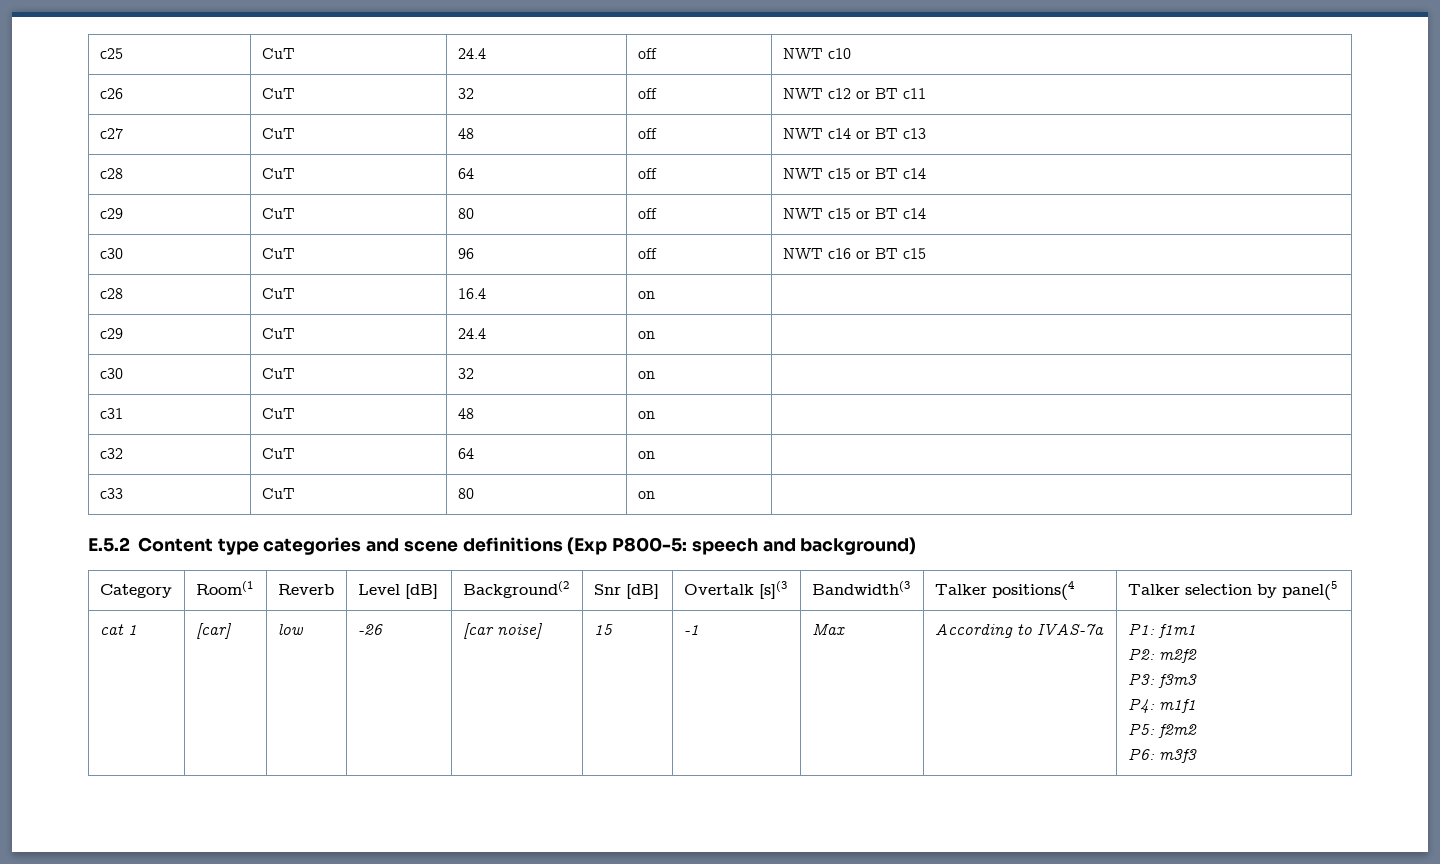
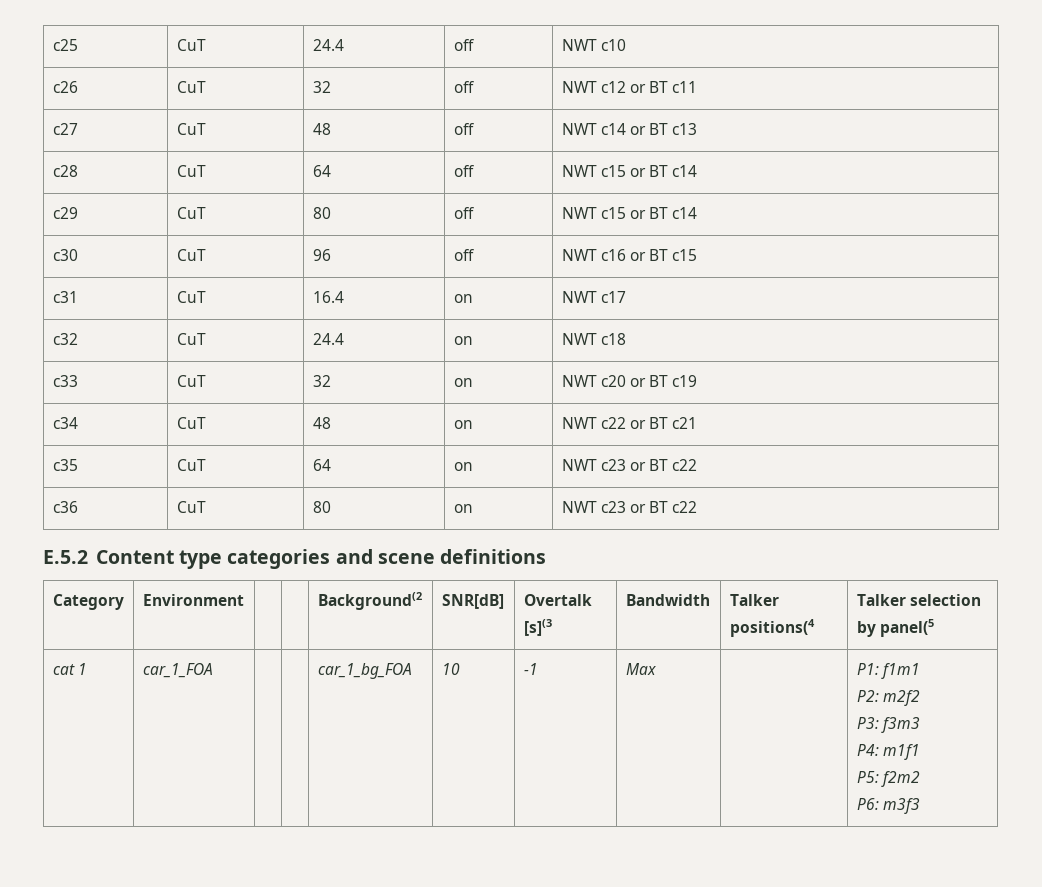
[99,288,123,299] c28 -> [52,291,78,303] c31
[99,328,123,339] // c29 -> [561,291,626,303] [52,333,78,345] NWT c17 // c32
[99,368,123,379] // c30 -> [561,333,626,345] [52,375,78,387] NWT c18 // c33
[99,408,123,419] [261,408,295,419] [457,408,474,419] [637,411,655,419] [99,448,123,459] [261,448,295,459] [457,448,474,459] [637,451,655,459] [99,488,123,499] [261,488,295,499] [457,488,474,499] [637,491,655,499] // c31 | CuT | 48 | on | // c32 | CuT | 64 | on | // c33 | CuT | 80 | on | -> [561,375,698,387] [52,417,78,429] [176,417,206,429] [312,417,331,429] [453,420,473,429] [561,417,698,429] [52,459,78,471] [176,459,206,471] [312,459,331,471] [453,462,473,471] [561,459,698,471] [52,501,78,513] [176,501,206,513] [312,501,331,513] [453,504,473,513] [561,501,698,513] NWT c20 or BT c19 // c34 | CuT | 48 | on | NWT c22 or BT c21 // c35 | CuT | 64 | on | NWT c23 or BT c22 // c36 | CuT | 80 | on | NWT c23 or BT c22
[567,537,917,555] [99,584,172,598] [195,581,253,595] [277,584,334,595] [357,584,438,599] (Exp P800-5: speech and background) // Category | Room(1 | Reverb | Level [dB] -> [52,594,124,610] [142,594,244,606] // Category | Environment | |
[593,584,659,599] Snr [dB] -> [441,594,504,609] SNR[dB]
[811,581,910,595] Bandwidth(3 -> [625,594,710,606] Bandwidth
[195,623,232,639] [277,624,304,635] [357,624,383,635] [462,623,543,639] [593,624,613,635] [car] | low | -26 | [car noise] | 15 -> [142,663,213,678] [317,663,412,679] [441,663,460,675] car_1_FOA | | | car_1_bg_FOA | 10
[934,623,1104,638] According to IVAS-7a -> (656, 669) none

